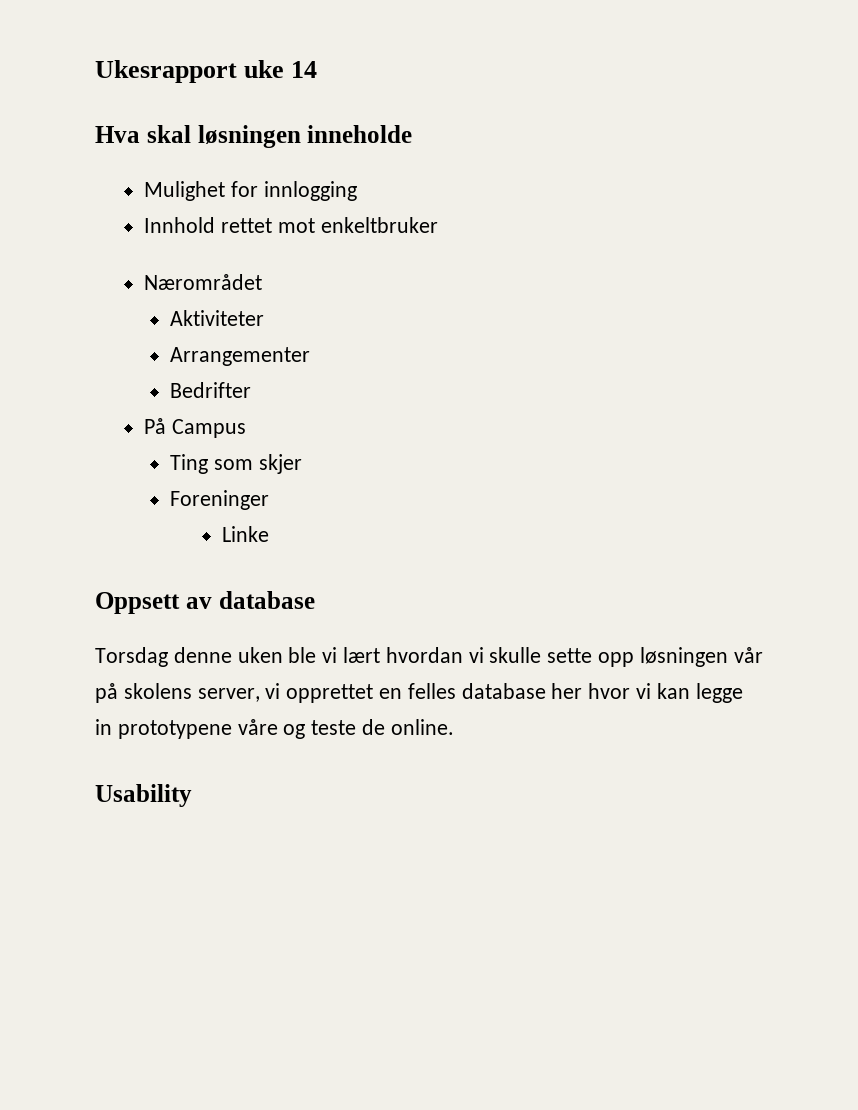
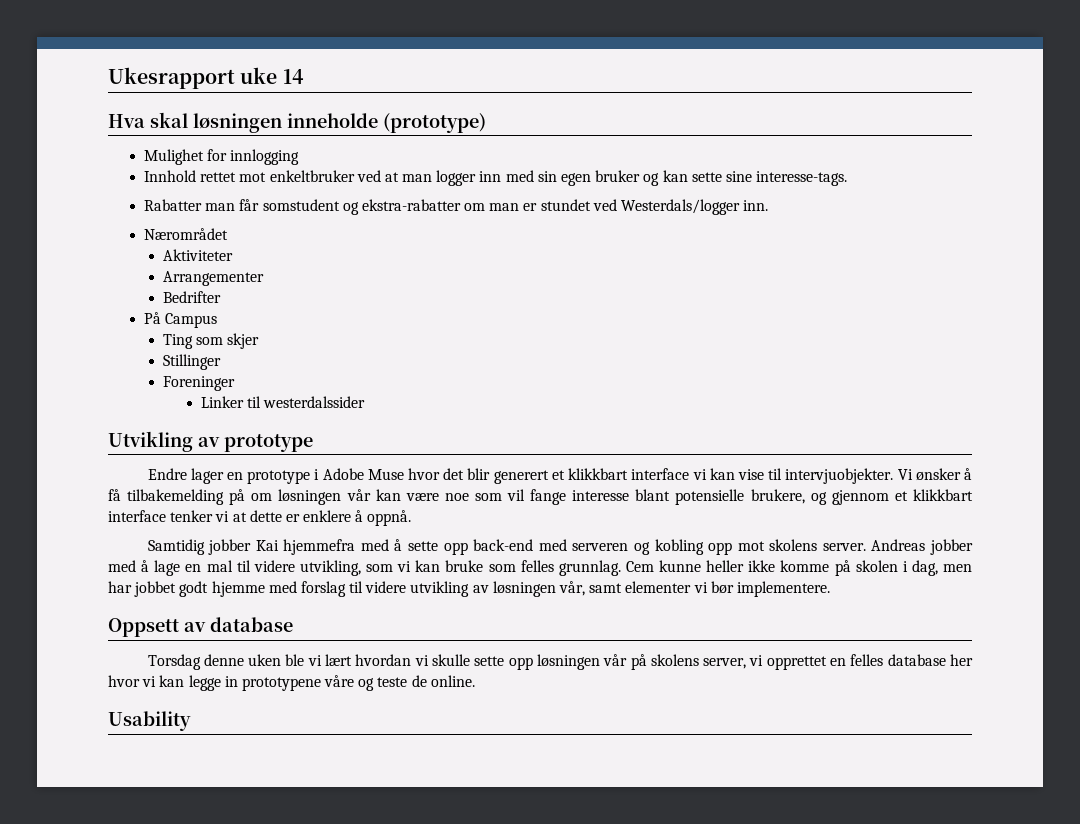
(413, 134) none -> [383,113,486,133] (prototype)
(438, 225) none -> [356,170,848,186] [143,199,769,215] ved at man logger inn med sin egen bruker og kan sette sine interesse-tags. // Rabatter man får somstudent og ekstra-rabatter om man er stundet ved Westerdals/logger inn.
(302, 464) none -> [162,354,221,370] // Stillinger
[221,526,269,542] Linke -> [200,396,365,408] [108,431,313,452] [147,468,972,484] [108,489,973,505] [108,510,412,526] [147,539,973,555] [108,560,972,576] [108,581,830,597] Linker til westerdalssider // Utvikling av prototype // Endre lager en prototype i Adobe Muse hvor det blir generert et klikkbart interface vi kan vise til intervjuobjekter. Vi ønsker å få tilbakemelding på om løsningen vår kan være noe som vil fange interesse blant potensielle brukere, og gjennom et klikkbart interface tenker vi at dette er enklere å oppnå. // Samtidig jobber Kai hjemmefra med å sette opp back-end med serveren og kobling opp mot skolens server. Andreas jobber med å lage en mal til videre utvikling, som vi kan bruke som felles grunnlag. Cem kunne heller ikke komme på skolen i dag, men har jobbet godt hjemme med forslag til videre utvikling av løsningen vår, samt elementer vi bør implementere.

